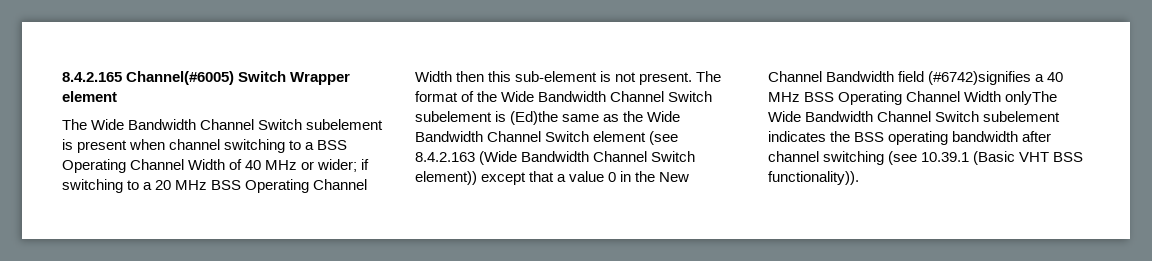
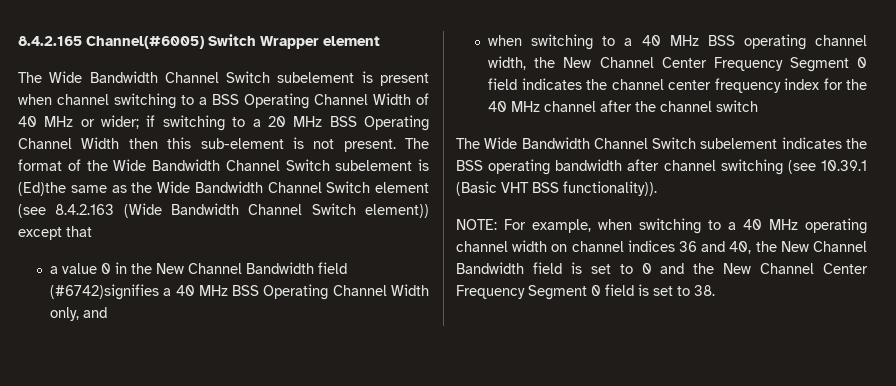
(555, 176) none -> (92, 231) //
[1005,91,1058,105] onlyThe -> [50,307,108,321] [488,34,867,50] [488,56,867,72] [488,78,867,93] [488,100,759,112] [456,138,480,149] only, and // when switching to a 40 MHz BSS operating channel width, the New Channel Center Frequency Segment 0 field indicates the channel center frequency index for the 40 MHz channel after the channel switch // The
(859, 178) none -> [456,218,867,234] [456,240,867,254] [456,262,868,274] [456,284,715,300] // NOTE: For example, when switching to a 40 MHz operating channel width on channel indices 36 and 40, the New Channel Bandwidth field is set to 0 and the New Channel Center Frequency Segment 0 field is set to 38.

